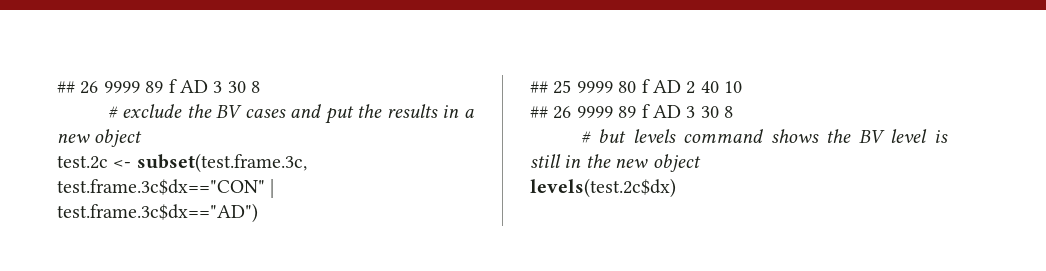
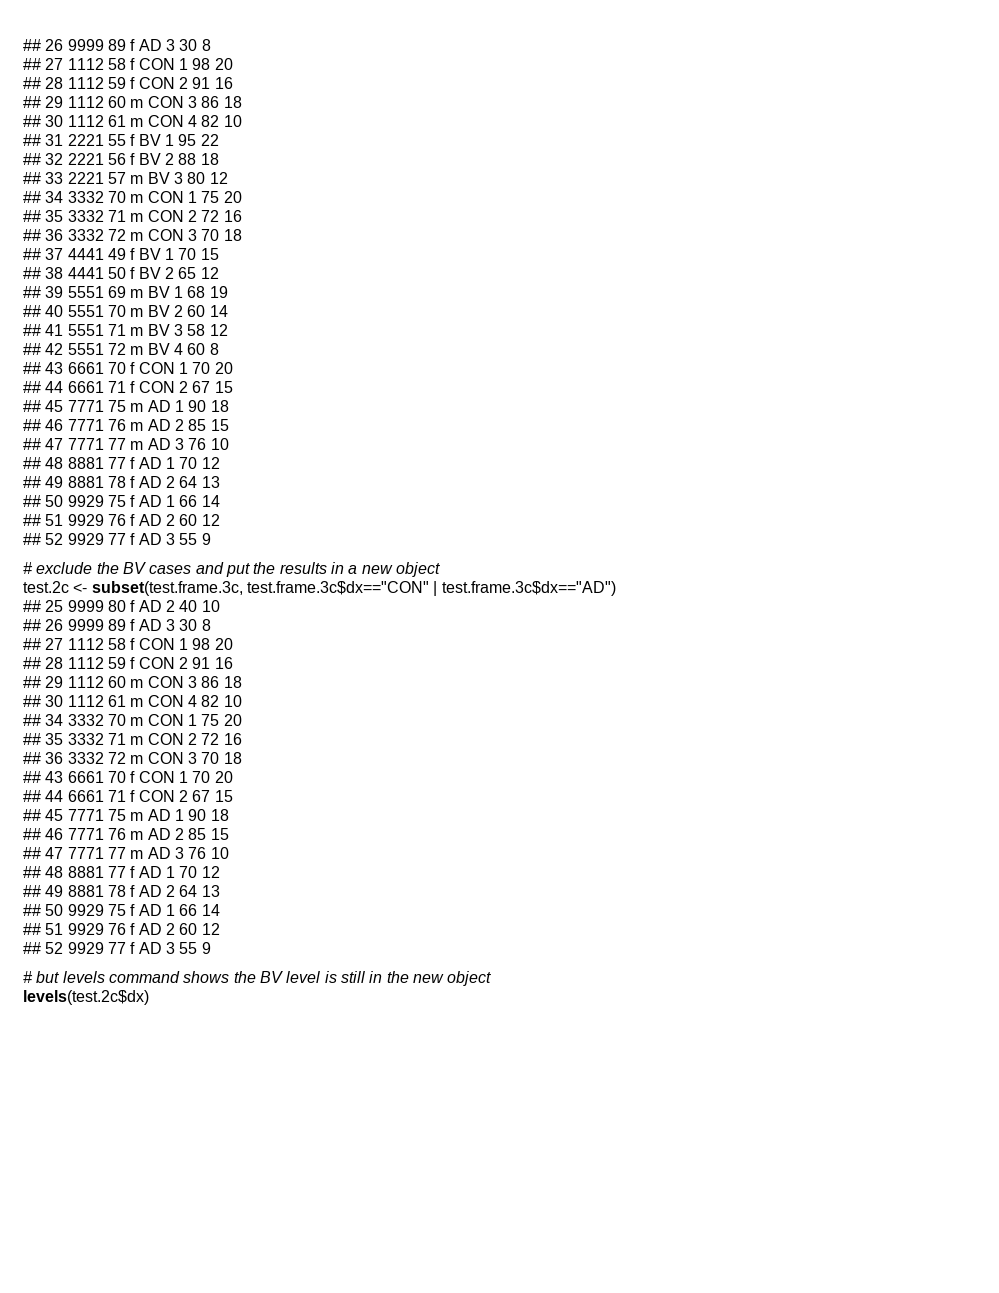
[57,79,261,94] ## 26 9999 89 f AD 3 30 8 -> [23,39,211,51] [23,58,233,70] [23,77,233,89] [23,96,242,108] [23,115,242,127] [23,134,219,146] [23,153,219,165] [23,172,228,184] [23,191,242,203] [23,210,242,222] [23,229,242,241] [23,248,219,260] [23,267,219,279] [23,286,228,298] [23,305,228,317] [23,324,228,336] [23,343,219,355] [23,362,233,374] [23,381,233,393] [23,400,229,412] [23,419,229,431] [23,438,229,450] [23,457,220,469] [23,476,220,488] [23,495,220,507] [23,514,220,526] [23,533,211,545] ## 26 9999 89 f AD 3 30 8 // ## 27 1112 58 f CON 1 98 20 // ## 28 1112 59 f CON 2 91 16 // ## 29 1112 60 m CON 3 86 18 // ## 30 1112 61 m CON 4 82 10 // ## 31 2221 55 f BV 1 95 22 // ## 32 2221 56 f BV 2 88 18 // ## 33 2221 57 m BV 3 80 12 // ## 34 3332 70 m CON 1 75 20 // ## 35 3332 71 m CON 2 72 16 // ## 36 3332 72 m CON 3 70 18 // ## 37 4441 49 f BV 1 70 15 // ## 38 4441 50 f BV 2 65 12 // ## 39 5551 69 m BV 1 68 19 // ## 40 5551 70 m BV 2 60 14 // ## 41 5551 71 m BV 3 58 12 // ## 42 5551 72 m BV 4 60 8 // ## 43 6661 70 f CON 1 70 20 // ## 44 6661 71 f CON 2 67 15 // ## 45 7771 75 m AD 1 90 18 // ## 46 7771 76 m AD 2 85 15 // ## 47 7771 77 m AD 3 76 10 // ## 48 8881 77 f AD 1 70 12 // ## 49 8881 78 f AD 2 64 13 // ## 50 9929 75 f AD 1 66 14 // ## 51 9929 76 f AD 2 60 12 // ## 52 9929 77 f AD 3 55 9
(734, 112) none -> [23,638,233,650] [23,657,233,669] [23,676,242,688] [23,695,242,707] [23,714,242,726] [23,733,242,745] [23,752,242,764] [23,771,233,783] [23,790,233,802] [23,809,229,821] [23,828,229,840] [23,847,229,859] [23,866,220,878] [23,885,220,897] [23,904,220,916] [23,923,220,935] [23,942,211,954] // ## 27 1112 58 f CON 1 98 20 // ## 28 1112 59 f CON 2 91 16 // ## 29 1112 60 m CON 3 86 18 // ## 30 1112 61 m CON 4 82 10 // ## 34 3332 70 m CON 1 75 20 // ## 35 3332 71 m CON 2 72 16 // ## 36 3332 72 m CON 3 70 18 // ## 43 6661 70 f CON 1 70 20 // ## 44 6661 71 f CON 2 67 15 // ## 45 7771 75 m AD 1 90 18 // ## 46 7771 76 m AD 2 85 15 // ## 47 7771 77 m AD 3 76 10 // ## 48 8881 77 f AD 1 70 12 // ## 49 8881 78 f AD 2 64 13 // ## 50 9929 75 f AD 1 66 14 // ## 51 9929 76 f AD 2 60 12 // ## 52 9929 77 f AD 3 55 9

